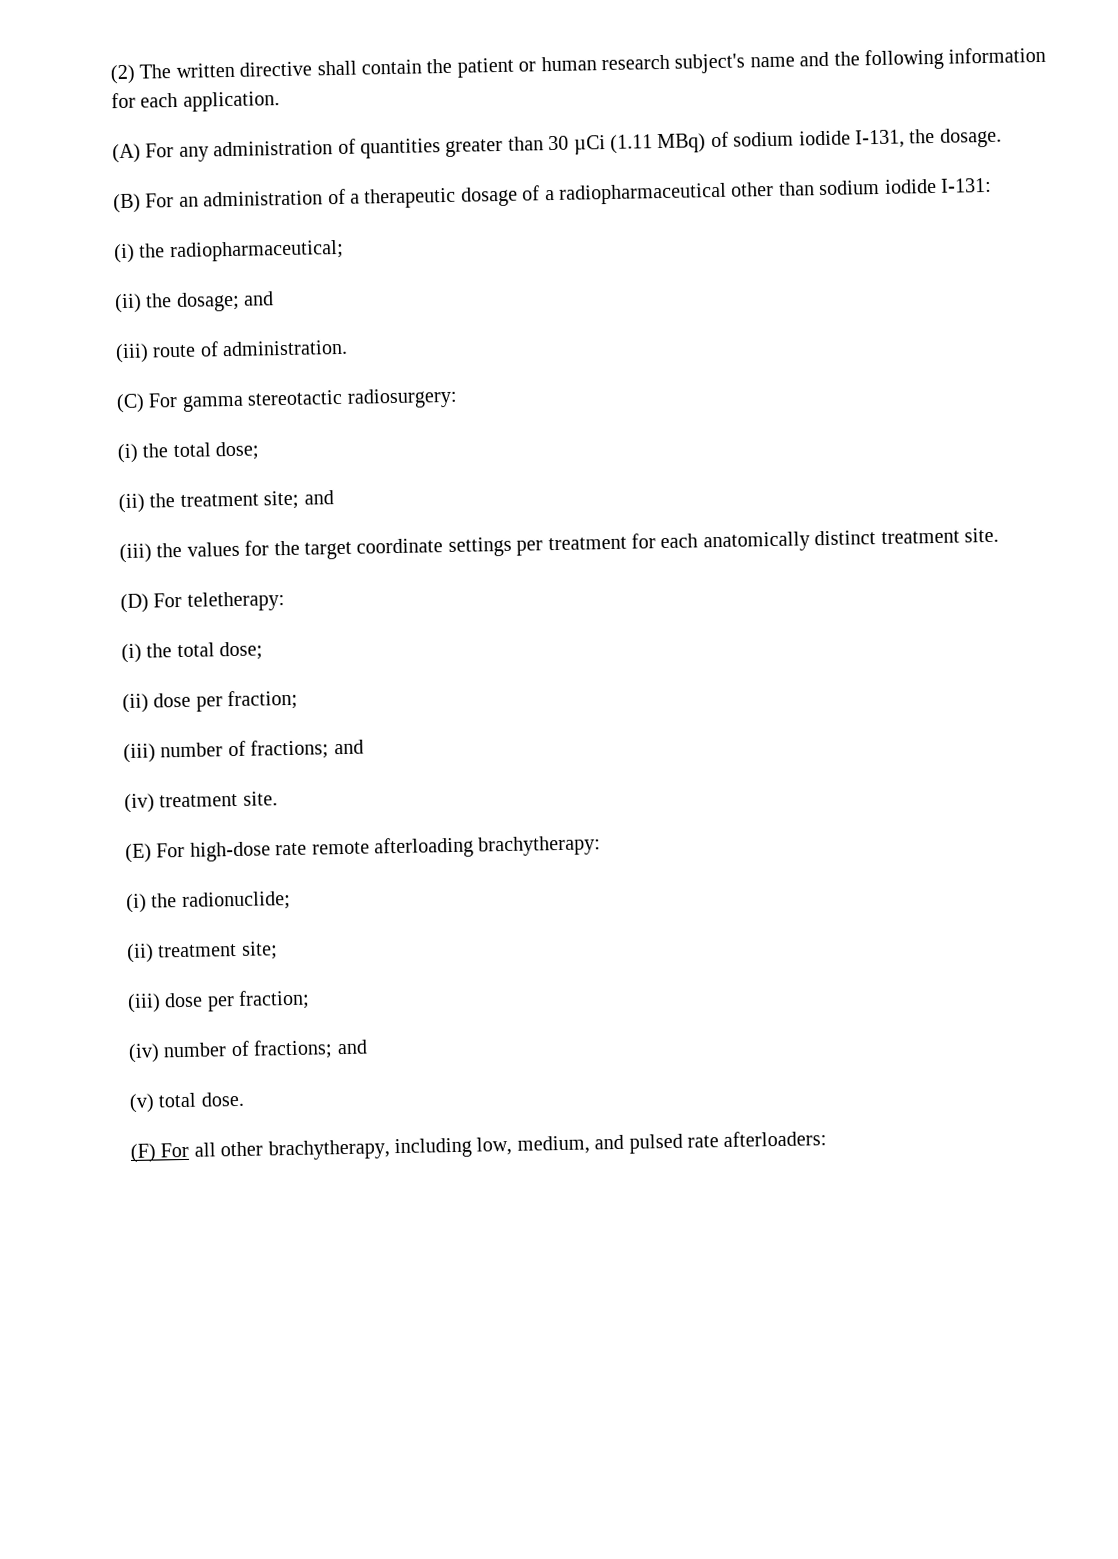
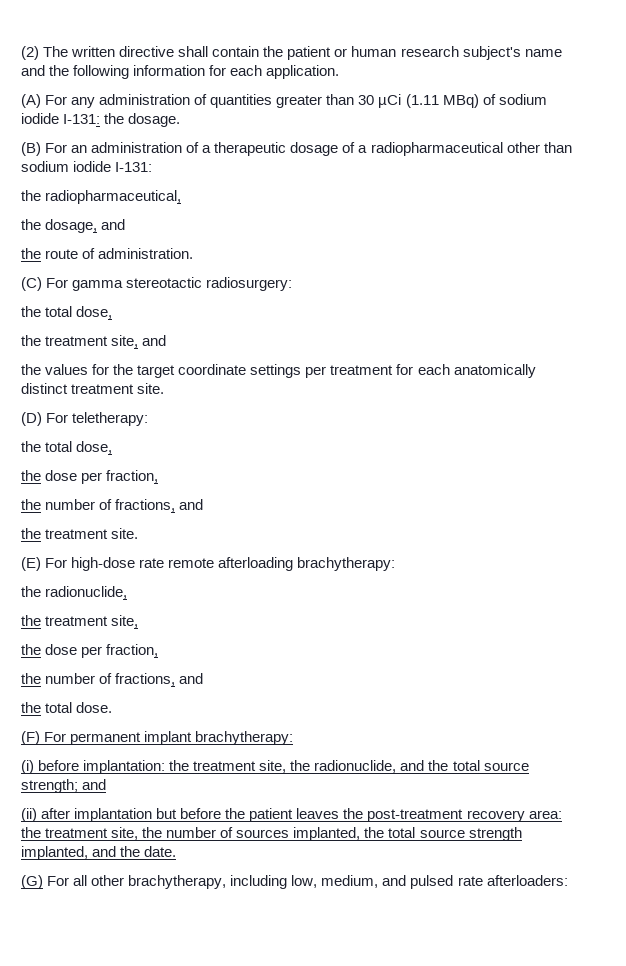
[854,129,905,149] I-131, -> [63,114,101,124] I-131:
[114,239,344,264] [114,291,275,314] [115,343,149,364] (i) the radiopharmaceutical; // (ii) the dosage; and // (iii) -> [21,190,182,204] [21,219,126,233] [21,248,41,259] the radiopharmaceutical, // the dosage, and // the
[117,441,261,464] [118,490,334,514] [119,543,152,564] (i) the total dose; // (ii) the treatment site; and // (iii) -> [21,306,113,319] [21,335,167,348] the total dose, // the treatment site, and //
[121,641,264,664] [122,689,299,714] [123,739,364,764] [124,793,155,814] (i) the total dose; // (ii) dose per fraction; // (iii) number of fractions; and // (iv) -> [21,441,113,454] [21,470,159,484] [21,499,204,512] [21,528,41,539] the total dose, // the dose per fraction, // the number of fractions, and // the
[126,890,291,914] [126,941,278,964] [127,989,311,1014] [128,1039,368,1064] [129,1093,155,1113] (i) the radionuclide; // (ii) treatment site; // (iii) dose per fraction; // (iv) number of fractions; and // (v) -> [21,586,128,599] [21,615,139,628] [21,644,159,658] [21,673,204,686] [21,702,41,713] the radionuclide, // the treatment site, // the dose per fraction, // the number of fractions, and // the
(190, 1150) none -> [70,731,294,745] [21,760,529,774] [21,779,107,793] [21,808,562,822] [21,827,522,841] [21,846,177,860] [21,875,70,889] permanent implant brachytherapy: // (i) before implantation: the treatment site, the radionuclide, and the total source strength; and // (ii) after implantation but before the patient leaves the post-treatment recovery area: the treatment site, the number of sources implanted, the total source strength implanted, and the date. // (G) For

